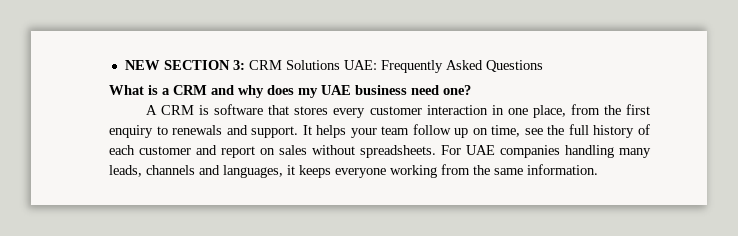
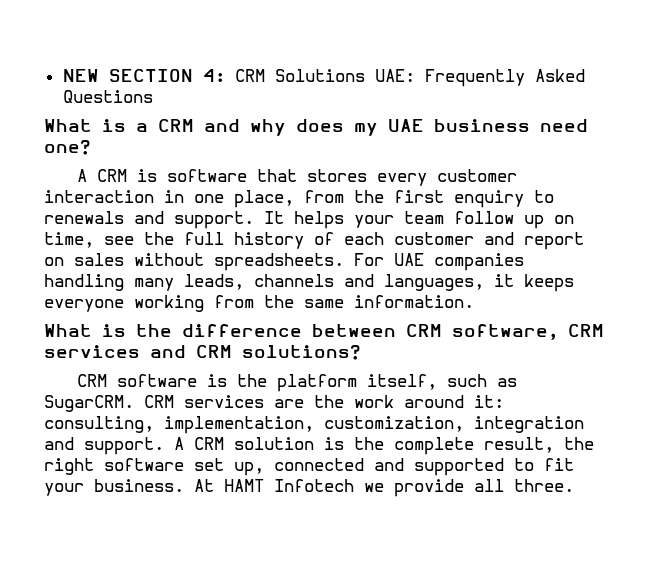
[232,60,245,70] 3: -> [202,69,225,82] 4:
(598, 169) none -> [44,324,604,340] [44,345,360,360] [77,374,518,392] [44,395,504,412] [44,416,584,434] [44,437,594,455] [44,458,574,476] [44,479,574,497] // What is the difference between CRM software, CRM services and CRM solutions? // CRM software is the platform itself, such as SugarCRM. CRM services are the work around it: consulting, implementation, customization, integration and support. A CRM solution is the complete result, the right software set up, connected and supported to fit your business. At HAMT Infotech we provide all three.

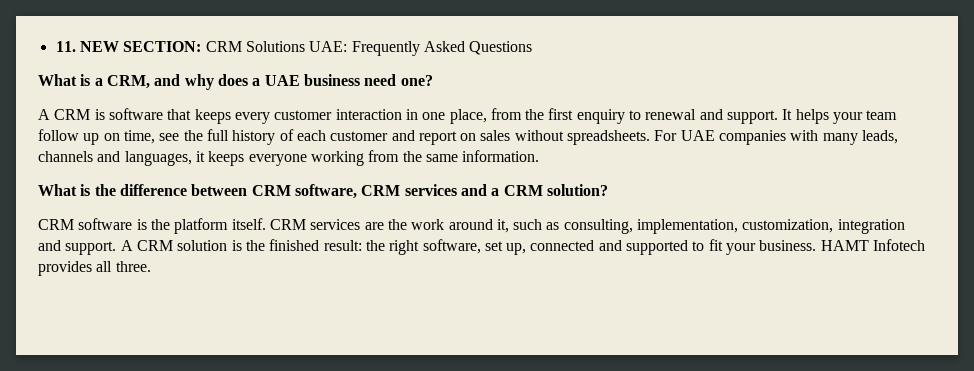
[62,69,225,82] NEW SECTION 4: -> [55,41,202,52] 11. NEW SECTION:
[158,119,194,132] CRM -> [106,75,150,89] CRM,
[354,123,378,136] my -> [252,78,261,86] a
[307,169,368,182] stores -> [194,109,231,124] keeps
[44,211,124,224] renewals -> [645,109,697,120] renewal
[44,274,124,291] handling -> [790,130,819,141] with
[196,345,360,360] CRM solutions? -> [491,184,608,196] a CRM solution?
[367,374,518,390] [44,395,134,412] itself, such as SugarCRM. -> [231,218,266,230] itself.
[474,395,504,408] it: -> [496,219,560,233] it, such as
[394,437,554,455] complete result, -> [269,239,362,251] finished result:
[104,458,184,471] software -> [422,239,481,254] software,
[194,479,214,492] At -> (817, 245) none
[364,479,464,497] we provide -> [38,261,92,276] provides

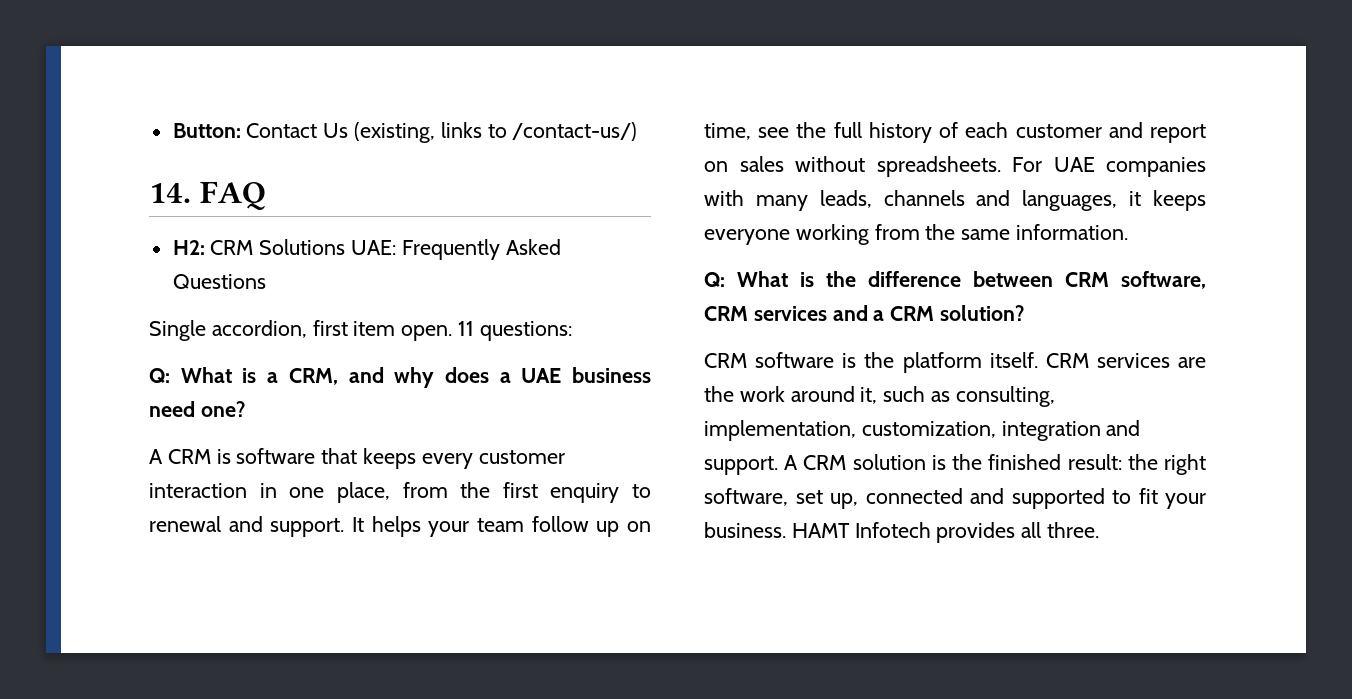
[55,41,202,52] 11. NEW SECTION: -> [172,122,638,143] [149,181,266,210] [172,240,205,255] Button: Contact Us (existing, links to /contact-us/) // 14. FAQ // H2:
(533, 48) none -> [149,320,572,341] [149,368,170,383] Single accordion, first item open. 11 questions: // Q:
(540, 156) none -> [704,272,725,287] Q:

